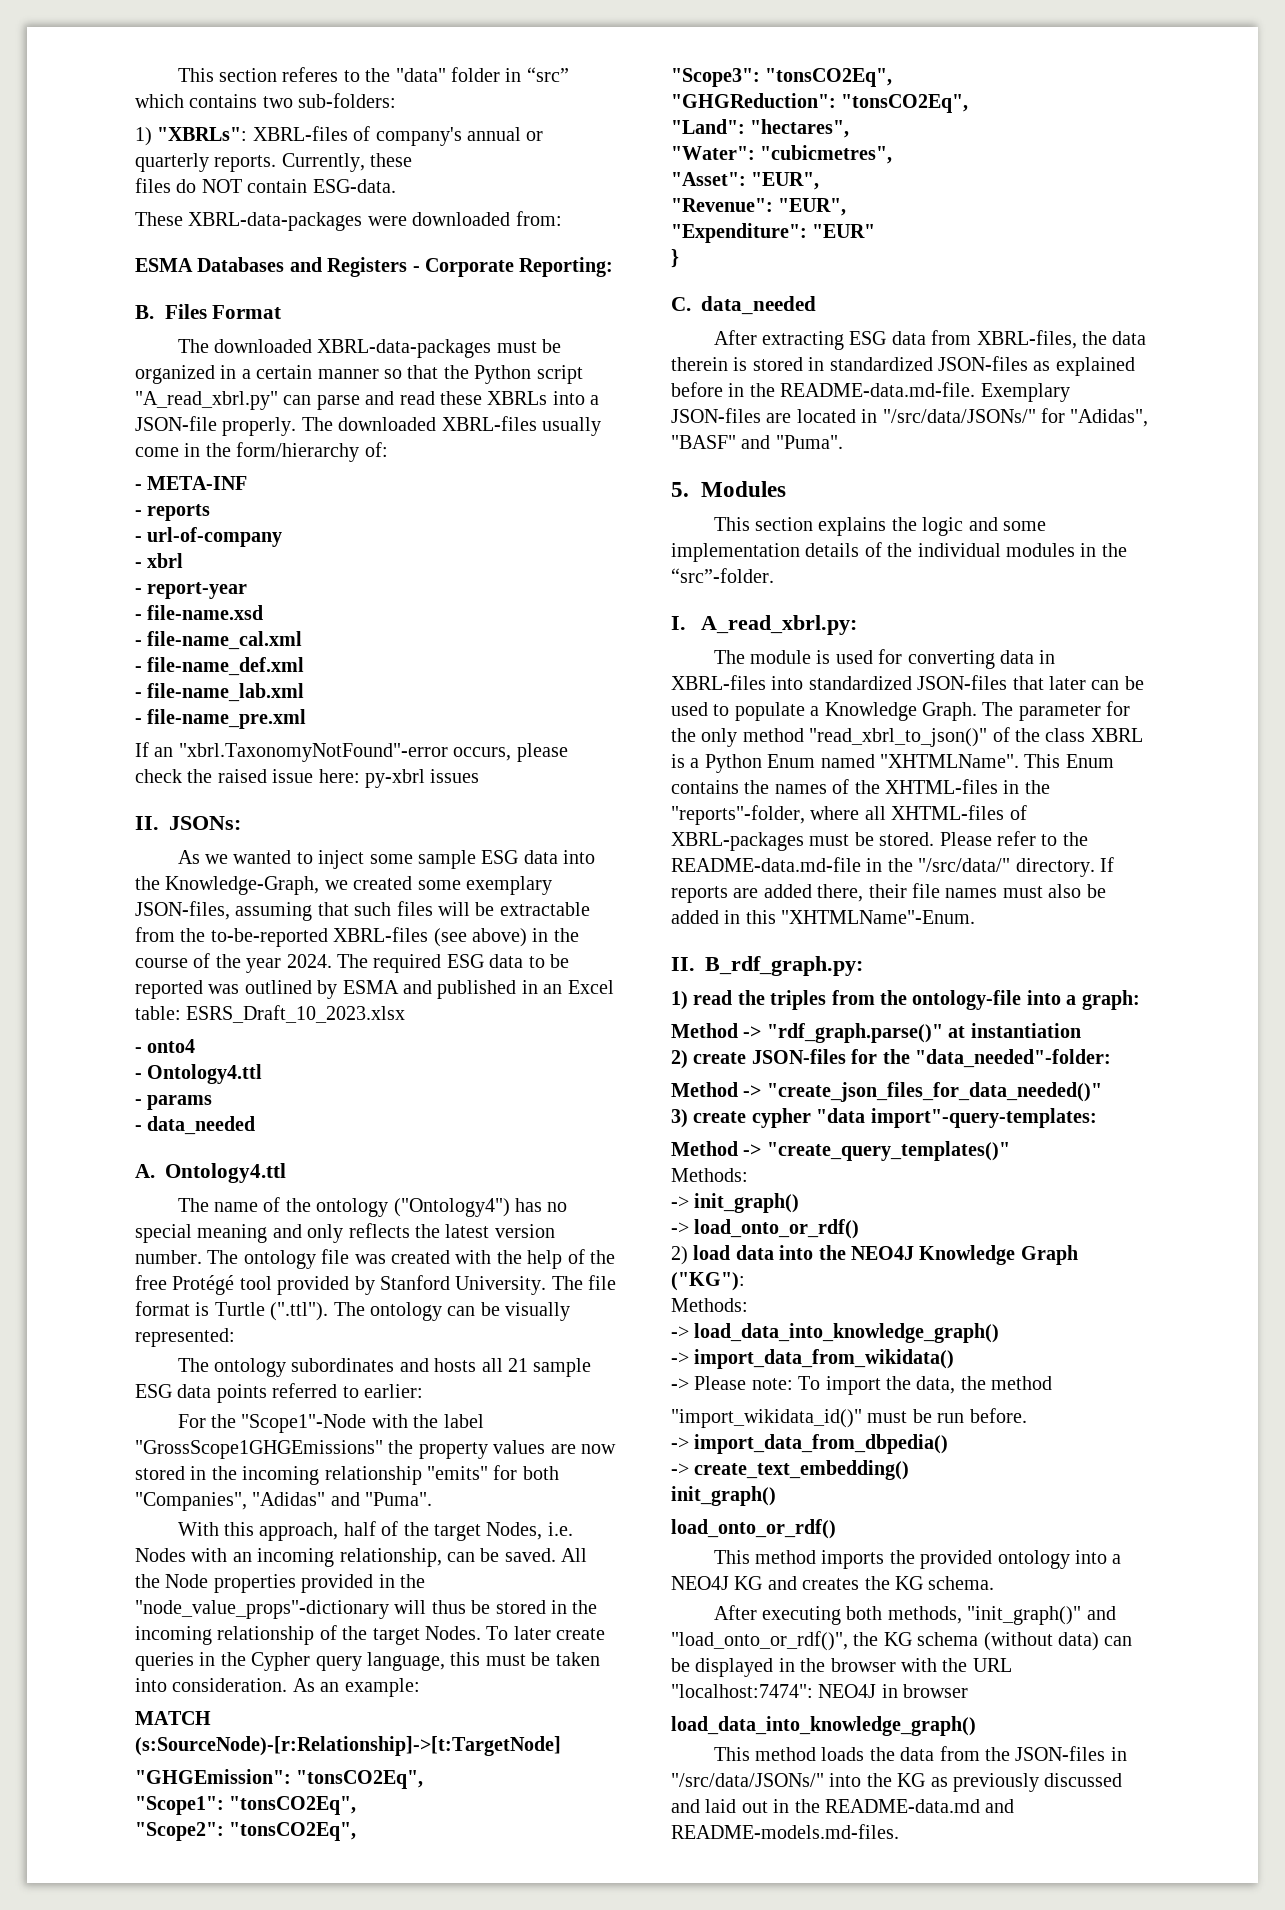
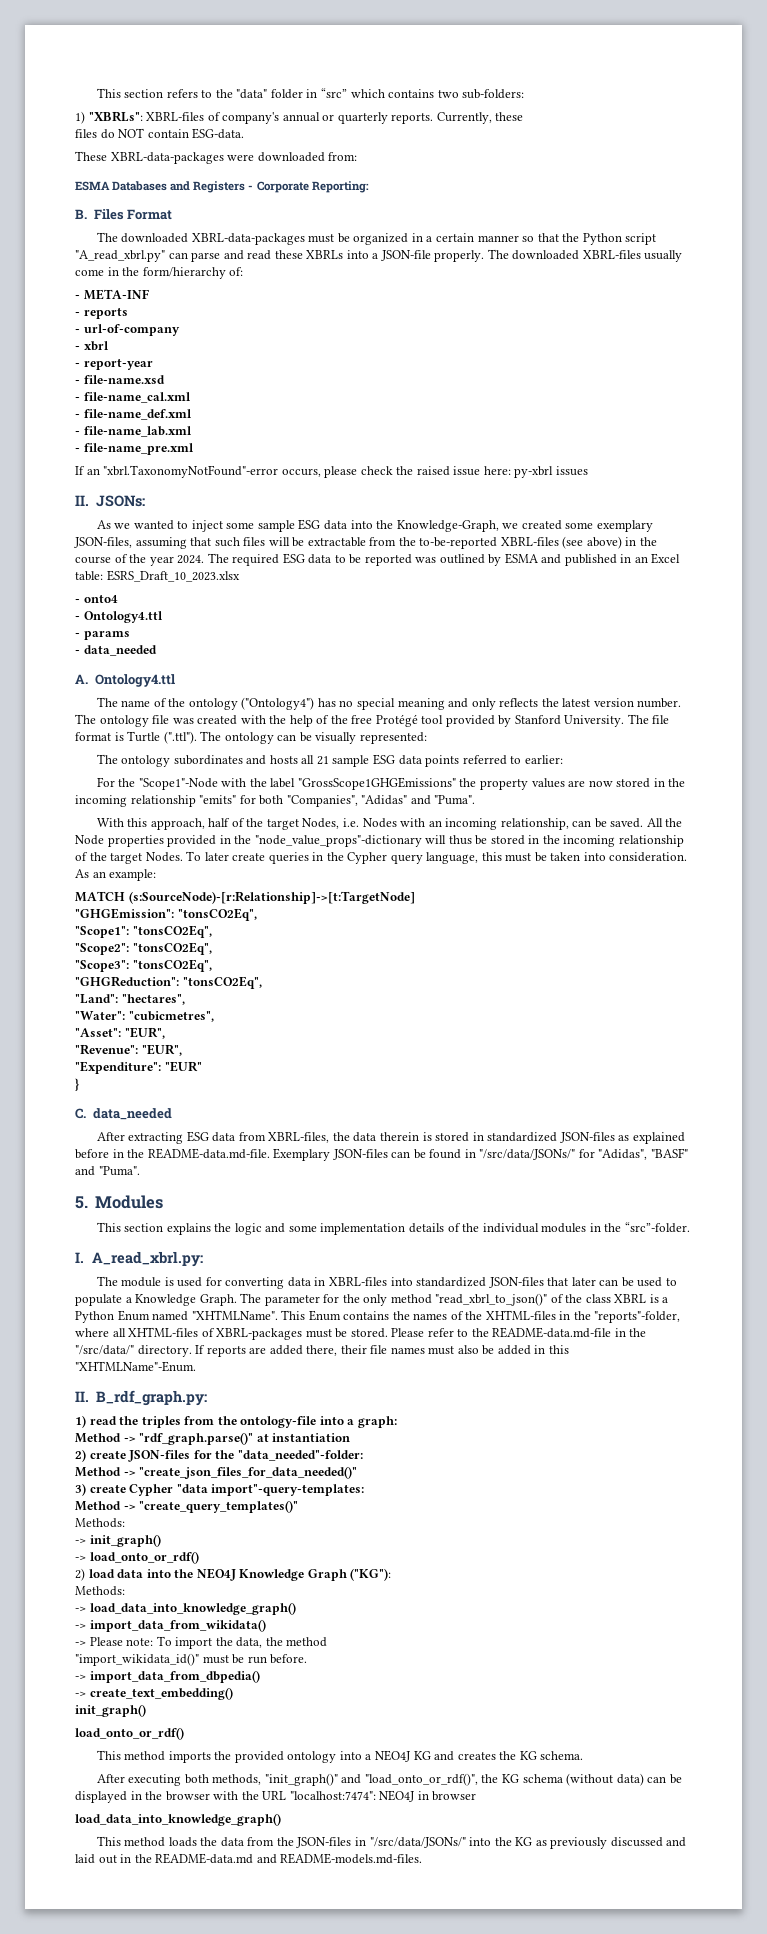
[177,67,339,82] This section referes -> [96,88,198,98] This section refers
[766,409,856,423] are located -> [391,1149,462,1159] can be found
[751,1108,811,1128] cypher -> [129,1484,174,1496] Cypher

